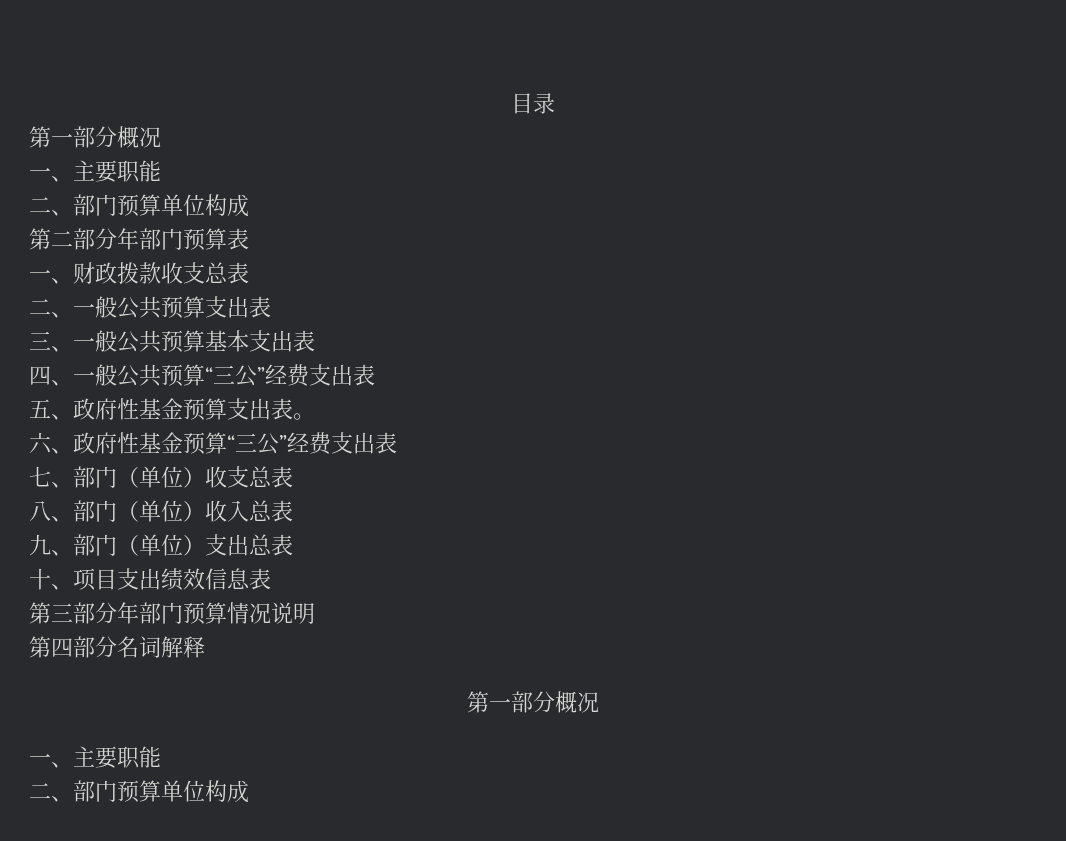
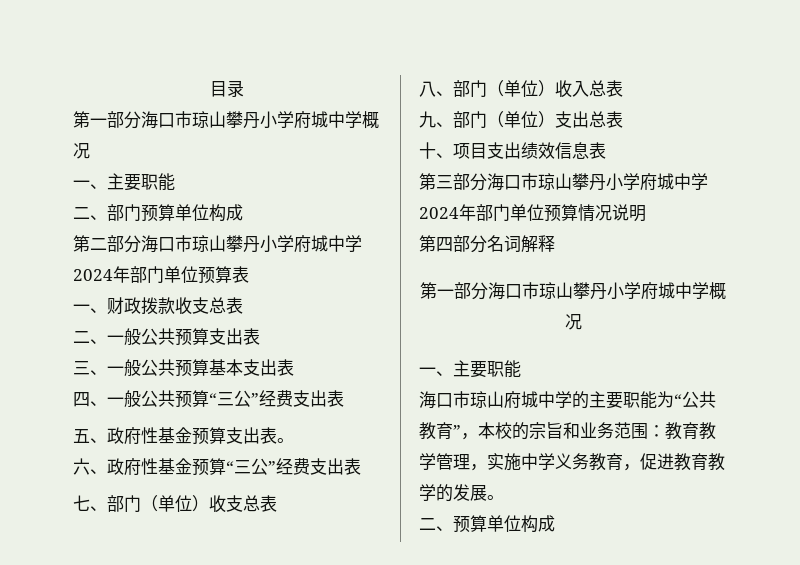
(117, 137) none -> [141,111,362,129] 海口市琼山攀丹小学府城中学
[117,228,183,250] 年部门 -> [141,235,362,253] [73,266,198,283] 海口市琼山攀丹小学府城中学2024年部门单位
[117,602,183,624] 年部门 -> [487,173,708,191] [419,204,544,221] 海口市琼山攀丹小学府城中学2024年部门单位
[555,691,599,713] [29,746,161,769] [29,780,117,802] 概况 // 一、主要职能 // 二、部门 -> [488,282,726,300] [564,314,582,330] [419,360,521,378] [419,391,716,409] [419,422,716,440] [419,453,725,471] [419,484,504,502] [419,518,453,531] 海口市琼山攀丹小学府城中学概况 // 一、主要职能 // 海口市琼山府城中学的主要职能为“公共教育”，本校的宗旨和业务范围：教育教学管理，实施中学义务教育，促进教育教学的发展。 // 二、

